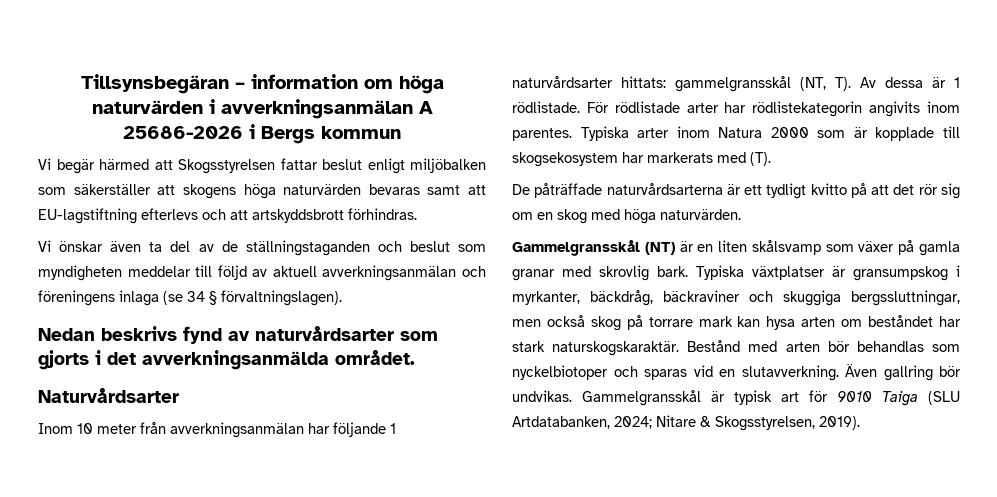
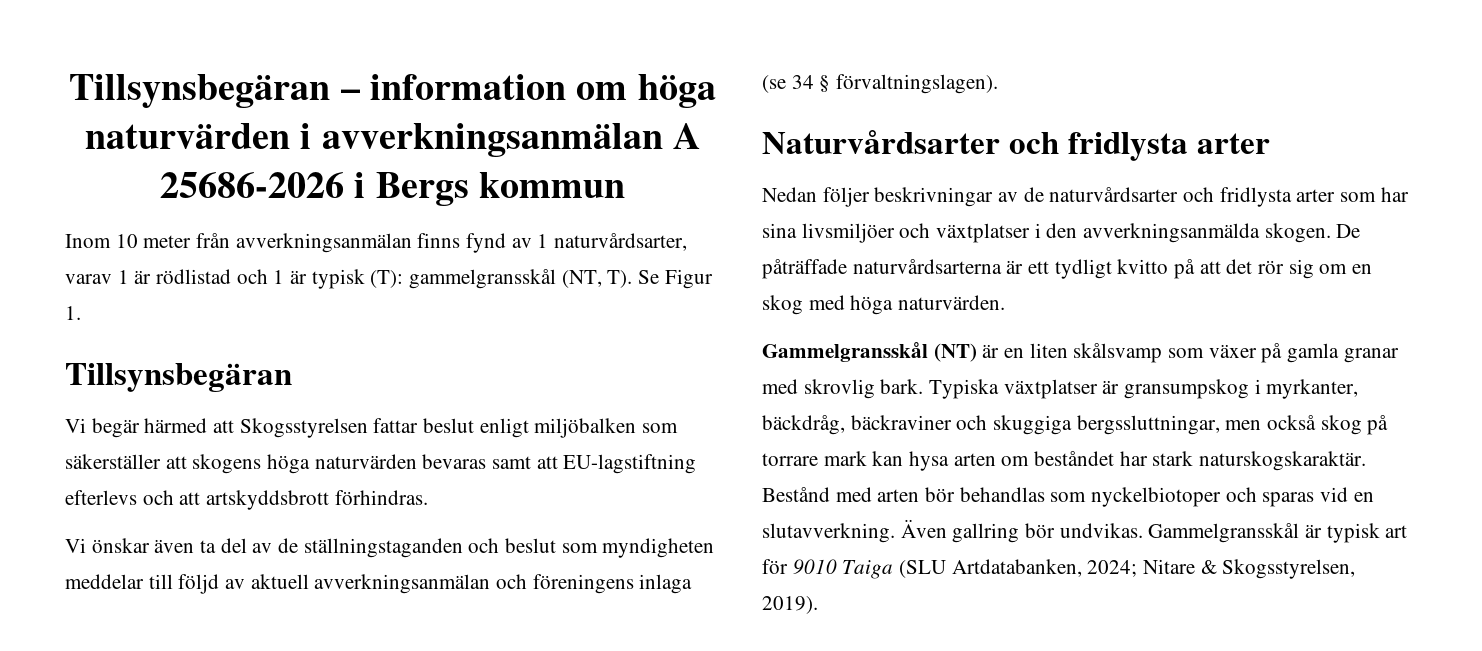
(401, 132) none -> [65,233,688,253] [65,269,713,289] [65,306,81,320] [65,363,292,392] // Inom 10 meter från avverkningsanmälan finns fynd av 1 naturvårdsarter, varav 1 är rödlistad och 1 är typisk (T): gammelgransskål (NT, T). Se Figur 1. // Tillsynsbegäran
[38,326,438,344] [38,350,415,370] [38,388,179,403] [38,422,396,438] [512,76,960,92] [512,101,960,117] [512,126,960,141] [512,152,771,167] Nedan beskrivs fynd av naturvårdsarter som gjorts i det avverkningsanmälda området. // Naturvårdsarter // Inom 10 meter från avverkningsanmälan har följande 1 naturvårdsarter hittats: gammelgransskål (NT, T). Av dessa är 1 rödlistade. För rödlistade arter har rödlistekategorin angivits inom parentes. Typiska arter inom Natura 2000 som är kopplade till skogsekosystem har markerats med (T). // -> [762,130,1270,161] [762,187,1409,207] [762,223,1331,243] Naturvårdsarter och fridlysta arter // Nedan följer beskrivningar av de naturvårdsarter och fridlysta arter som har sina livsmiljöer och växtplatser i den avverkningsanmälda skogen.

